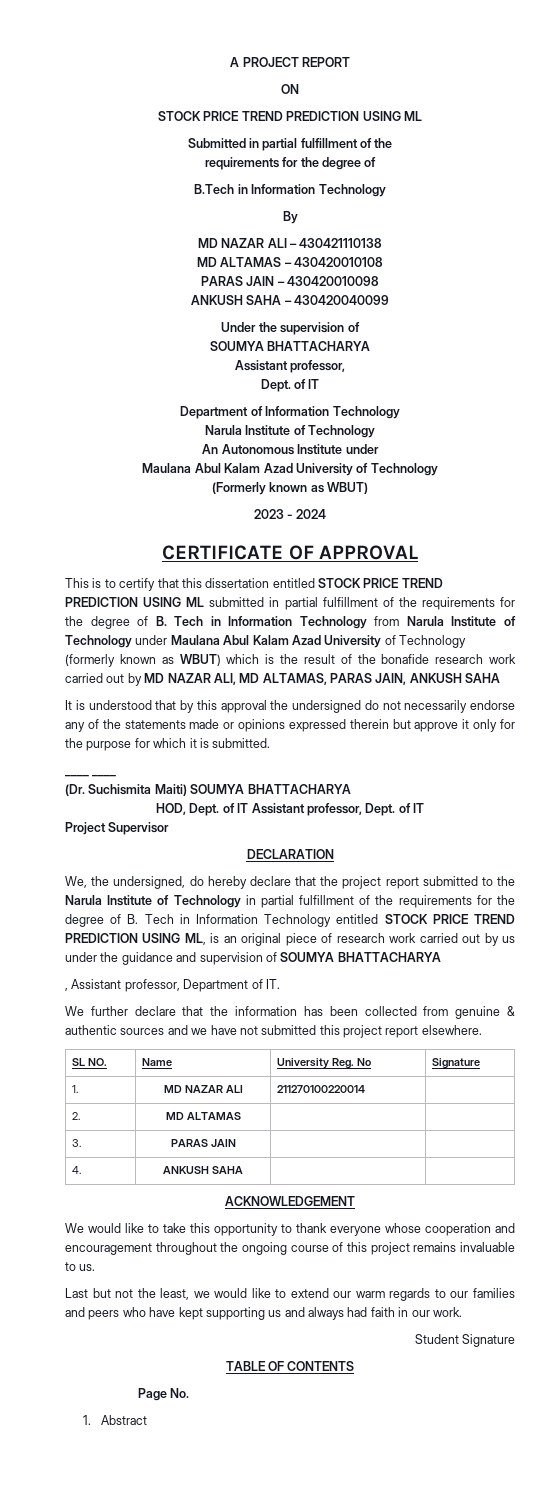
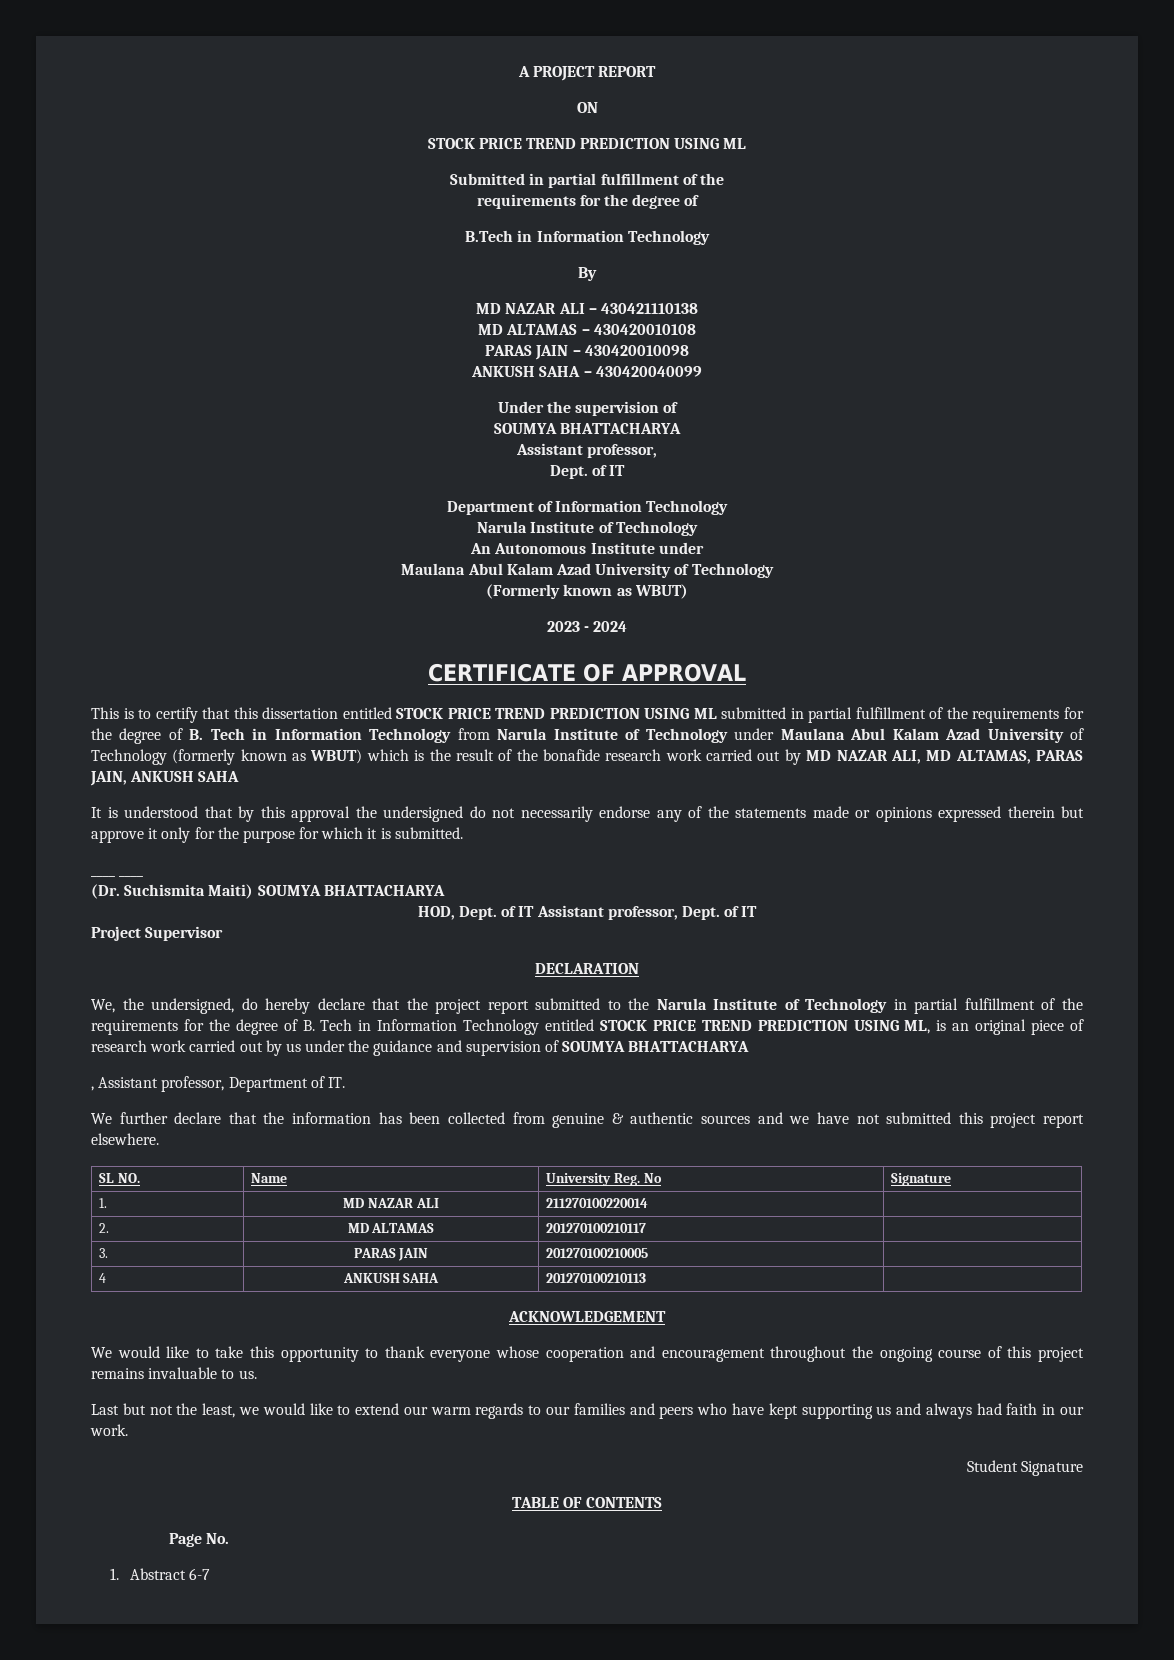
(241, 1116) none -> [546,1223,647,1233] 201270100210117
[71,1166,81,1174] | // 4. -> [546,1248,649,1258] [99,1273,107,1283] 201270100210005 | // 4
(243, 1170) none -> [546,1273,647,1283] 201270100210113
(148, 1420) none -> [189,1568,211,1580] 6-7

